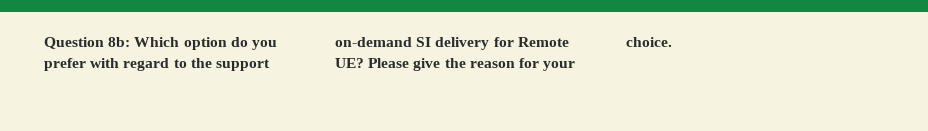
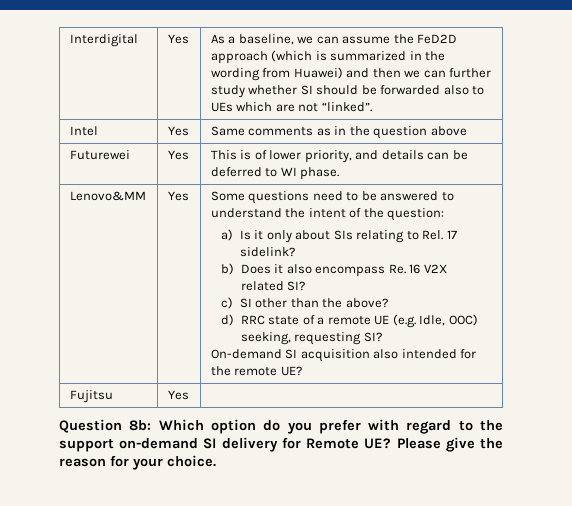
(44, 43) none -> [69,34,138,47] [167,34,189,44] [210,34,458,45] [210,50,446,64] [210,67,492,81] [210,85,485,98] [210,102,372,112] [69,126,98,136] [167,126,189,136] [210,126,467,139] [69,150,130,160] [167,150,189,160] [210,150,468,163] [210,167,340,180] [69,191,146,201] [167,191,189,201] [210,191,454,204] [210,208,445,221] [221,229,457,243] [239,247,295,257] [221,263,447,277] [240,281,306,291] [221,297,388,309] [221,314,478,328] [240,332,382,345] [210,349,477,362] [210,366,302,376] [69,390,113,403] [167,390,189,400] Interdigital | Yes | As a baseline, we can assume the FeD2D approach (which is summarized in the wording from Huawei) and then we can further study whether SI should be forwarded also to UEs which are not “linked”. // Intel | Yes | Same comments as in the question above // Futurewei | Yes | This is of lower priority, and details can be deferred to WI phase. // Lenovo&MM | Yes | Some questions need to be answered to understand the intent of the question: // a) Is it only about SIs relating to Rel. 17 sidelink? // b) Does it also encompass Re. 16 V2X related SI? // c) SI other than the above? // d) RRC state of a remote UE (e.g. Idle, OOC) seeking, requesting SI? // On-demand SI acquisition also intended for the remote UE? // Fujitsu | Yes | //

